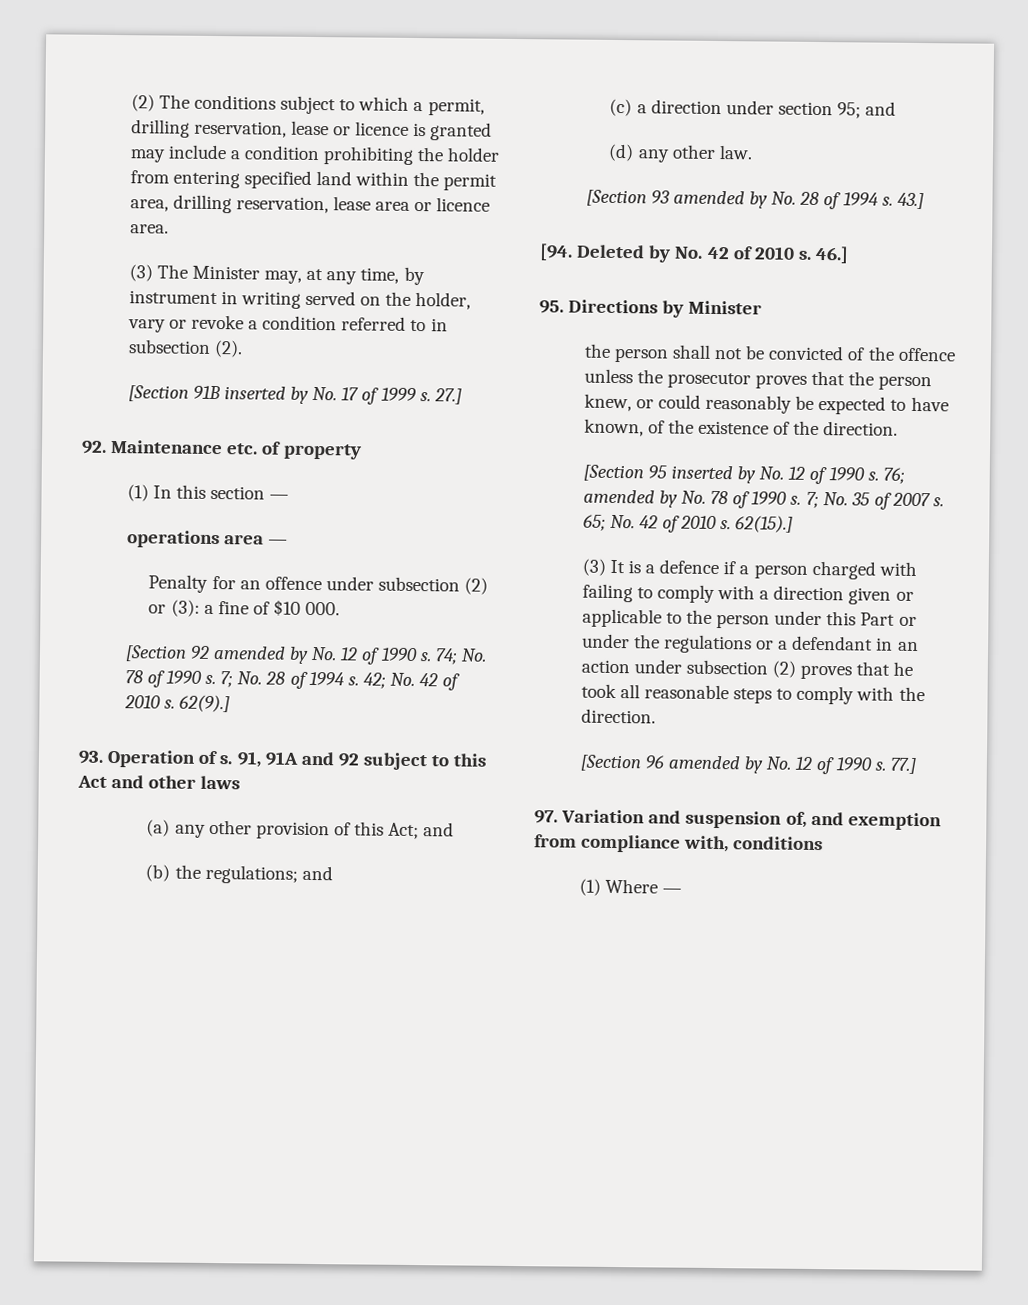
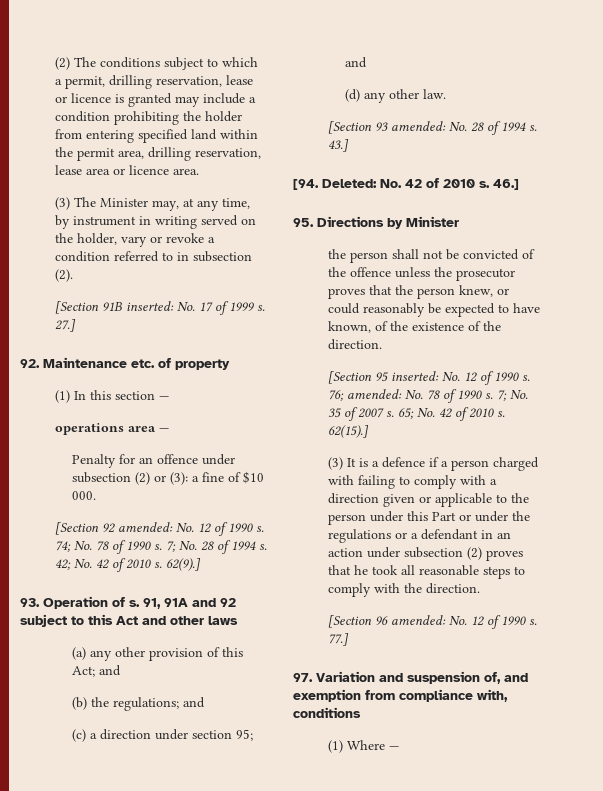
[223,386,310,404] inserted by -> [125,301,174,311] inserted:
[212,646,310,664] amended by -> [117,522,173,532] amended:
[672,190,769,209] amended by -> [390,121,446,131] amended:
[576,244,672,263] Deleted by -> [322,179,377,188] Deleted:
[670,465,757,484] inserted by -> [390,371,439,381] inserted:
[582,489,678,508] amended by -> [346,389,402,399] amended:
[667,755,764,774] amended by -> [390,615,446,625] amended:

